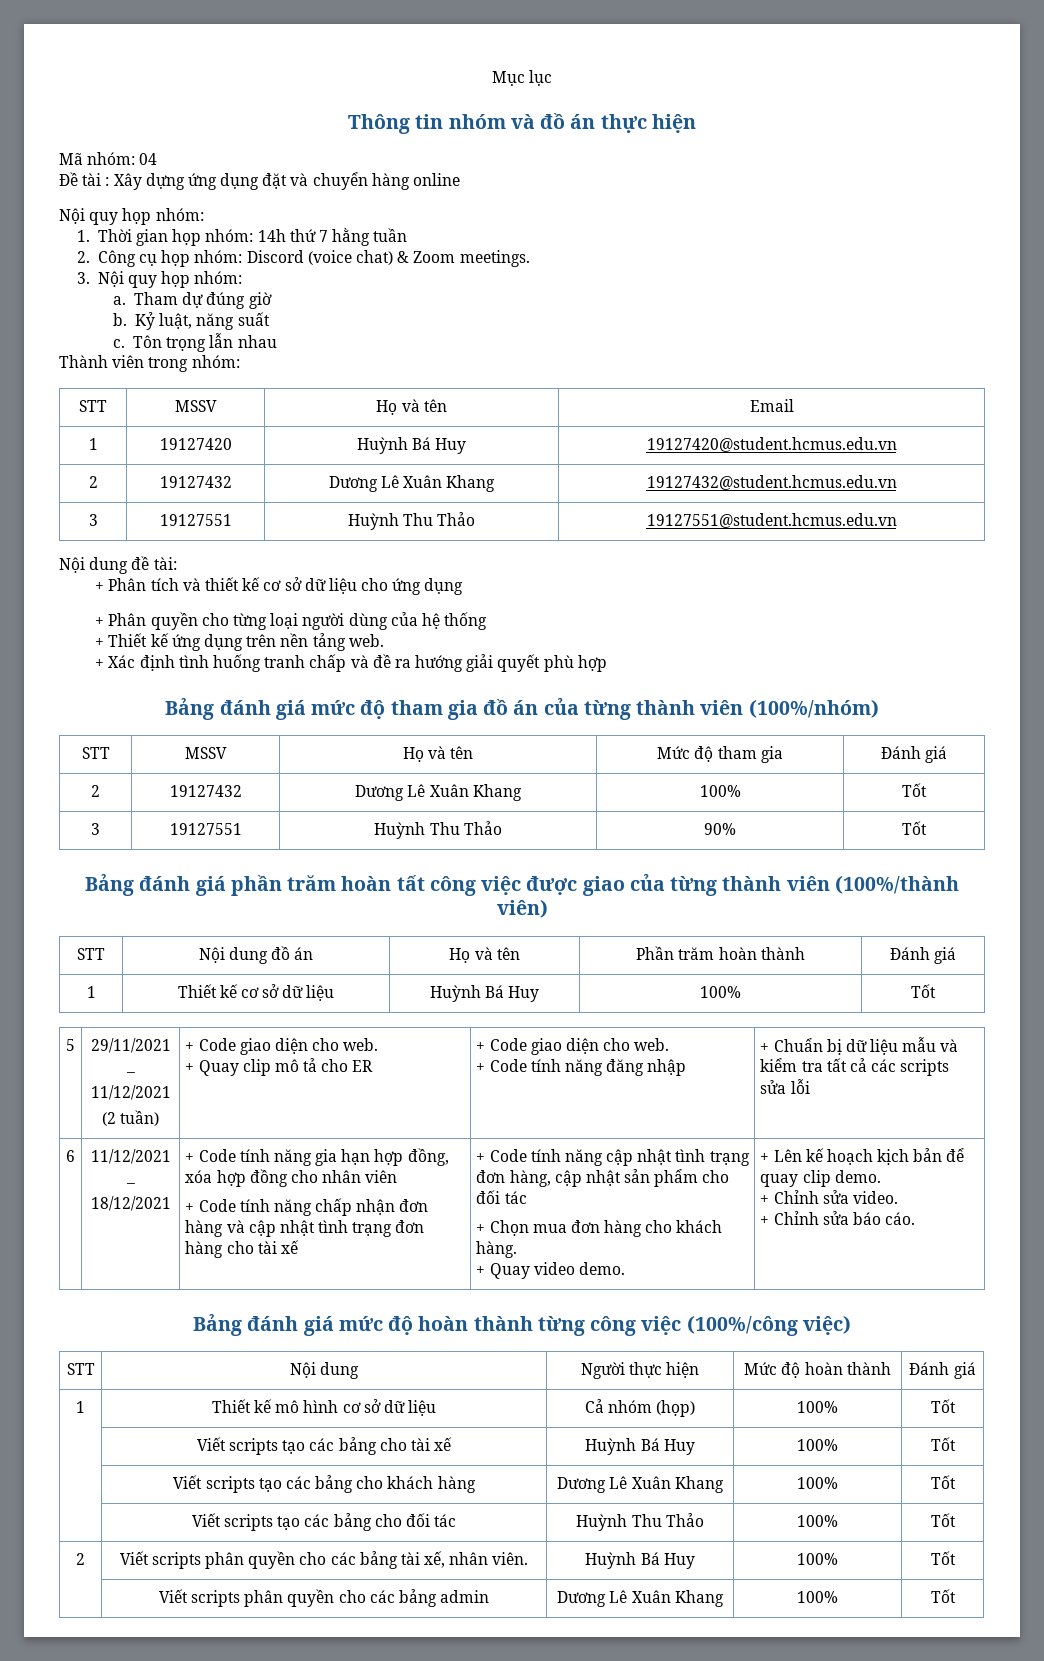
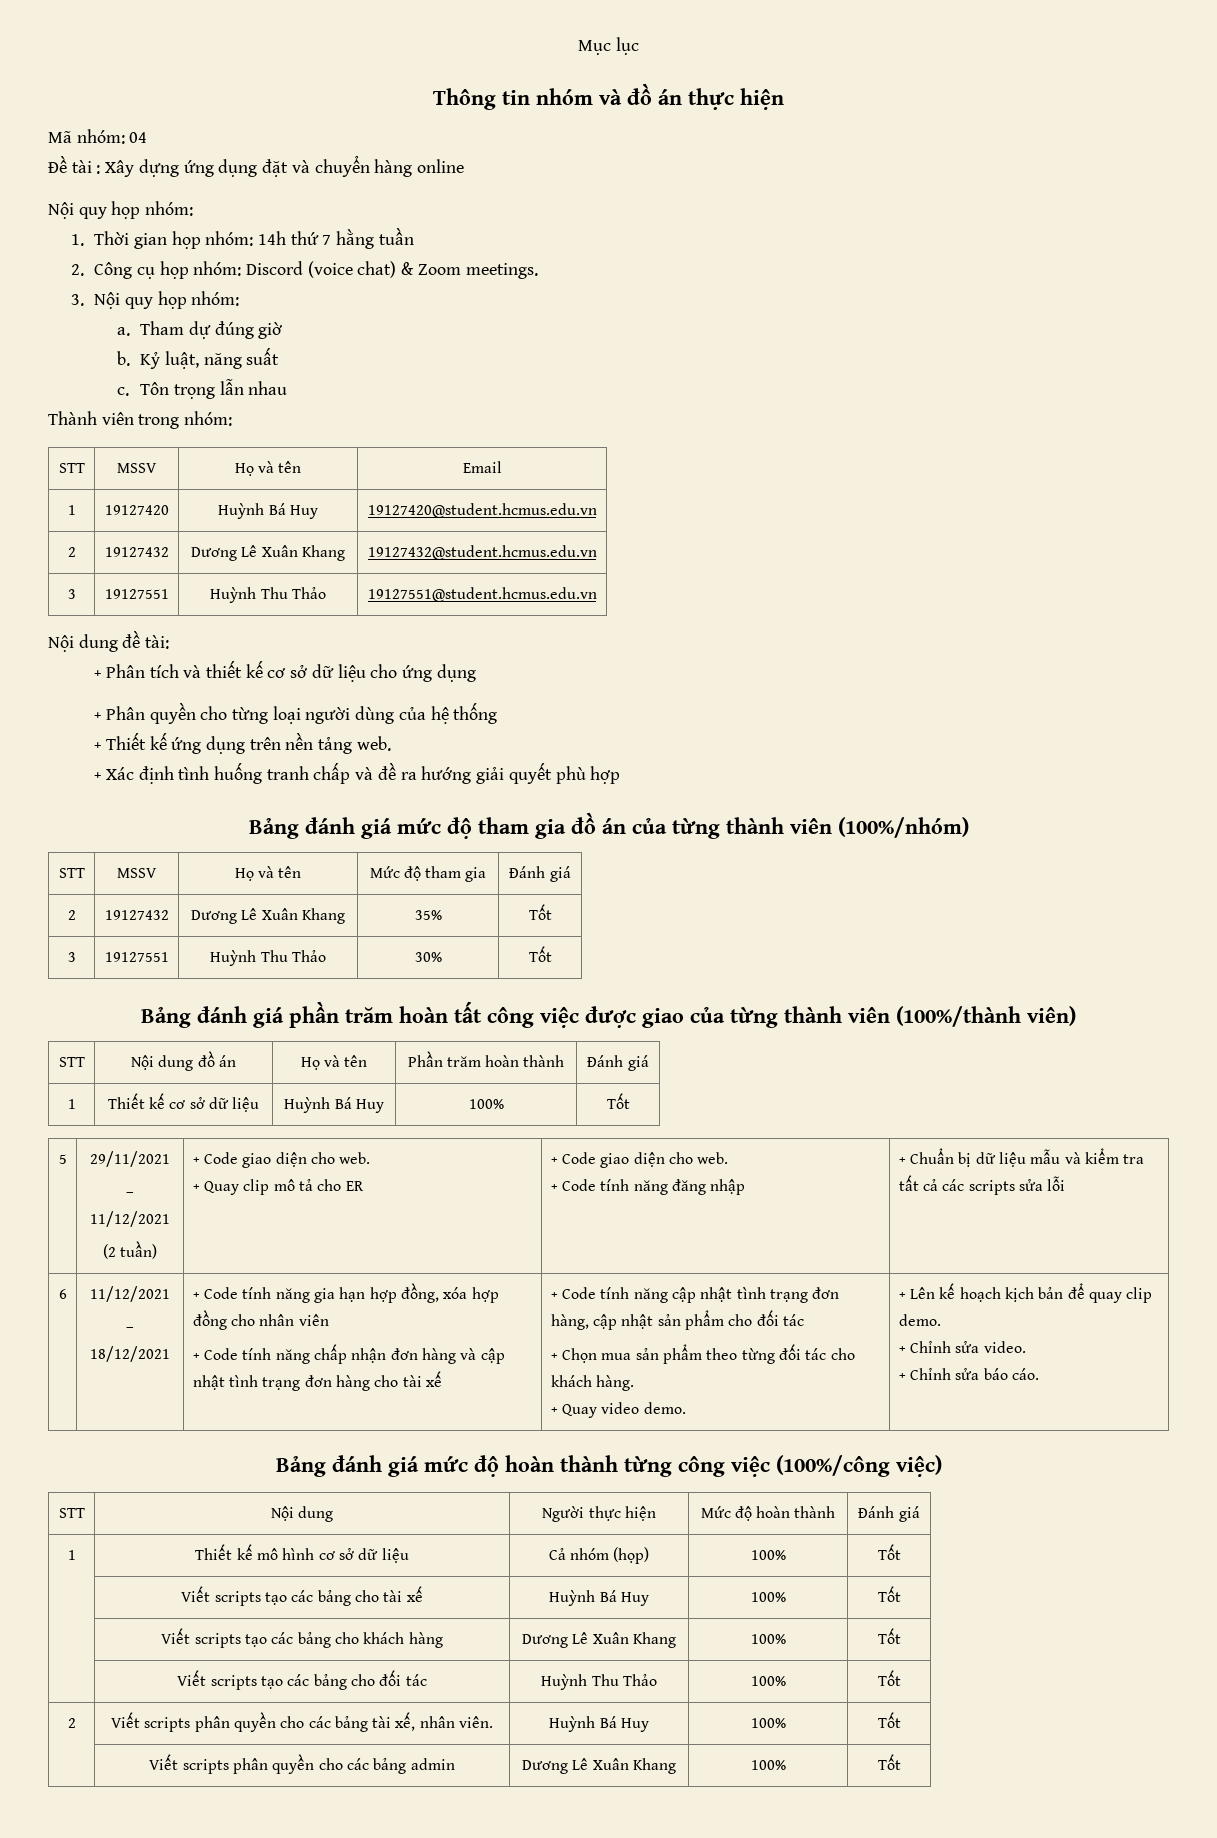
[699,785,741,797] 100% -> [414,910,442,920] 35%
[704,823,736,835] 90% -> [414,952,442,962] 30%
[570,1220,643,1237] đơn hàng -> [635,1344,827,1364] sản phẩm theo từng đối tác

